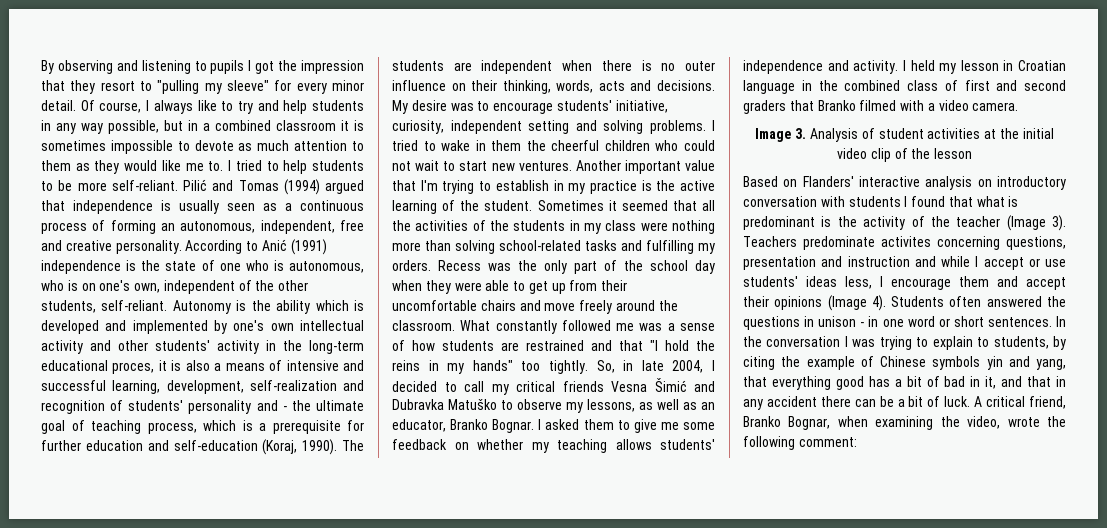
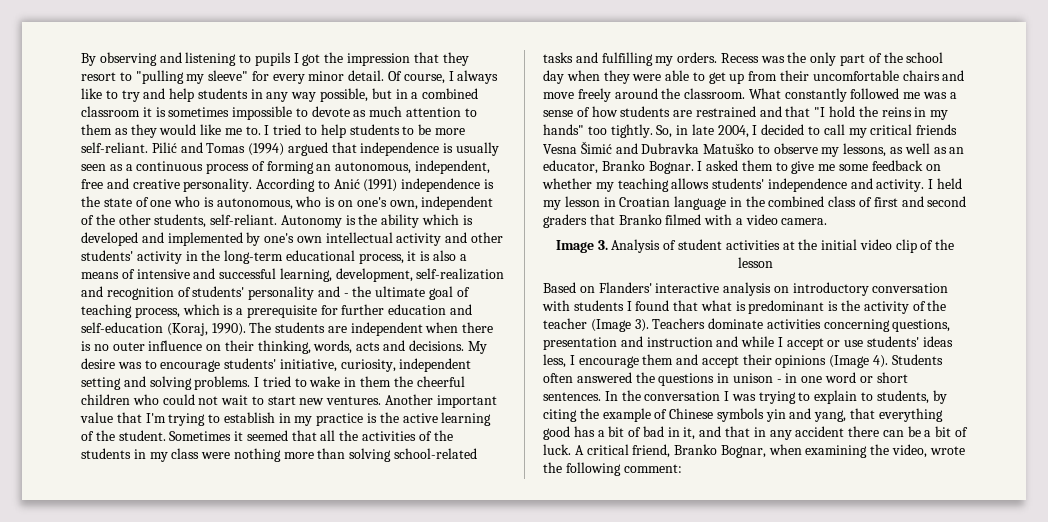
[112,362,155,374] proces, -> [358,253,404,264] process,
[803,236,931,250] predominate activites -> [708,318,821,329] dominate activities

